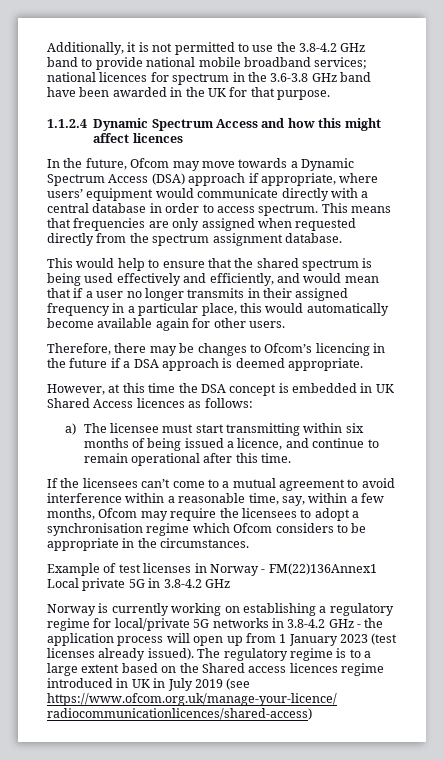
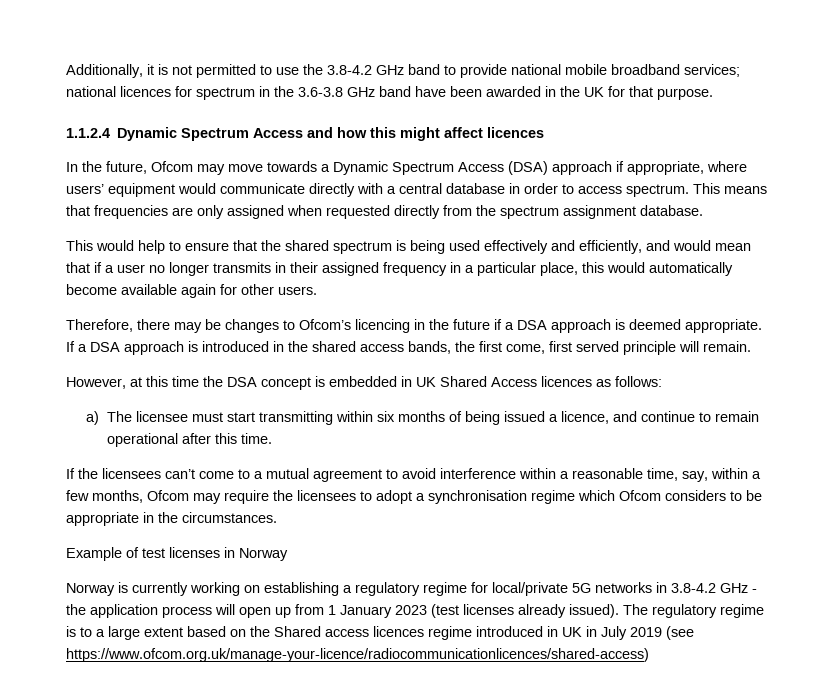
(363, 364) none -> [66,341,751,355] If a DSA approach is introduced in the shared access bands, the first come, first served principle will remain.
[261,563,377,575] [47,578,230,591] - FM(22)136Annex1 Local private 5G in 3.8-4.2 GHz -> (288, 554) none

